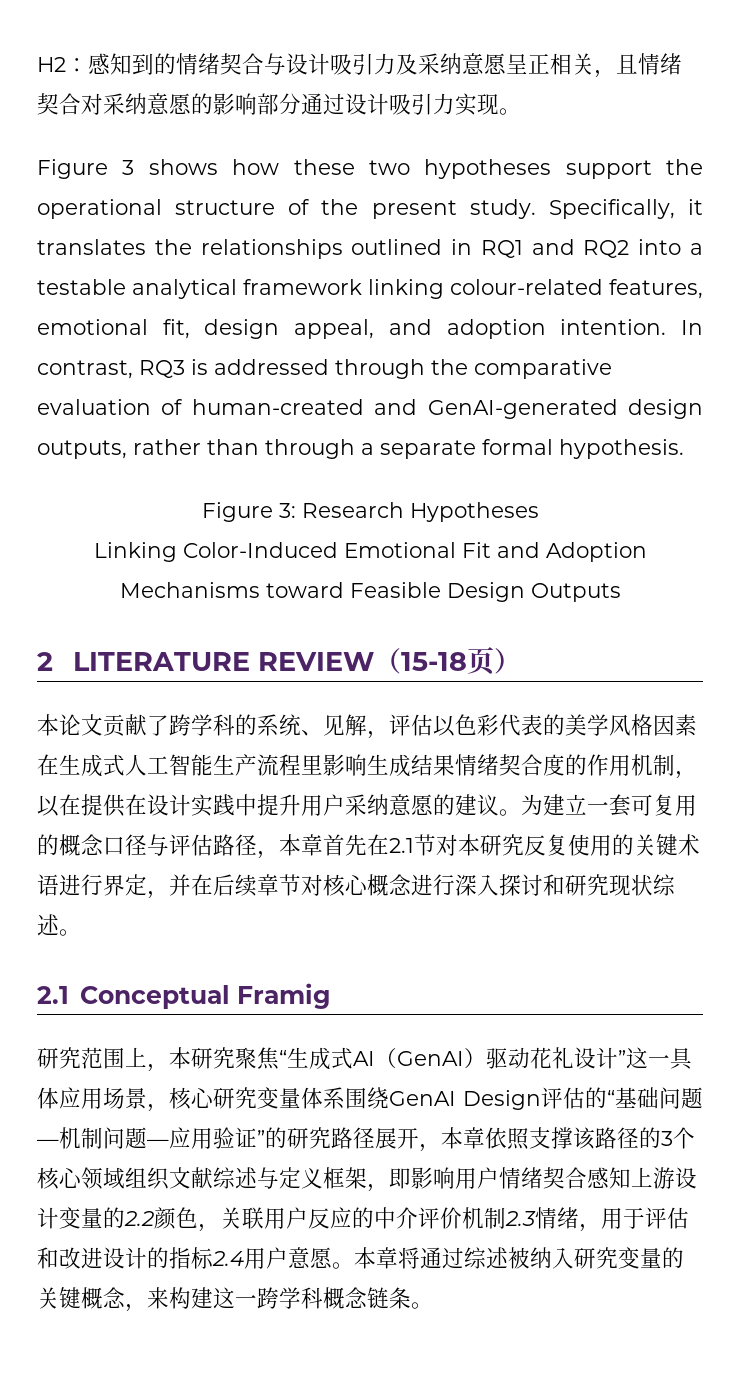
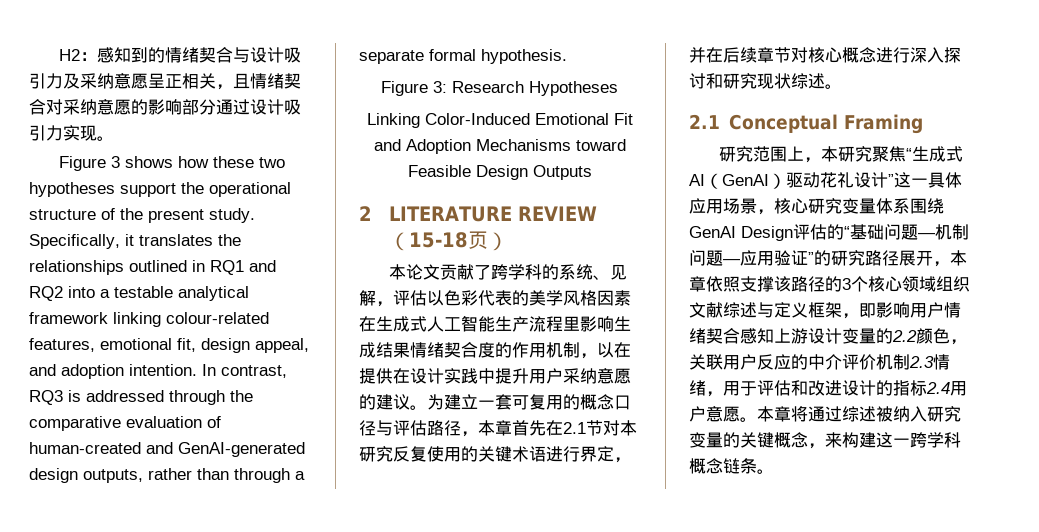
[236,983,331,1009] Framig -> [843,114,924,134] Framing

